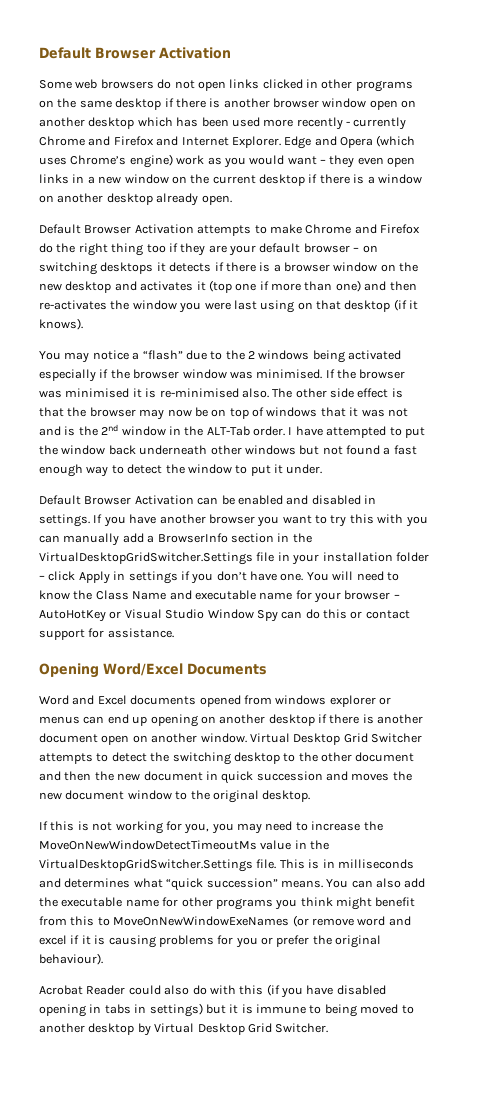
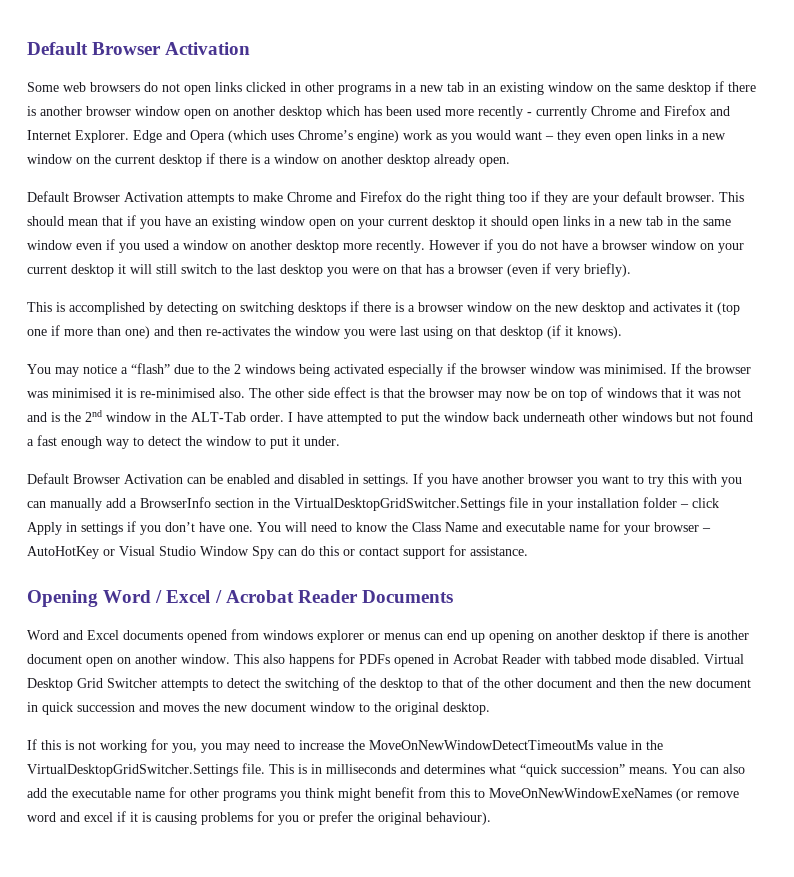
(413, 86) none -> [395,82,594,95] in a new tab in an existing window
[303,243,360,253] browser – -> [666,192,744,202] [27,215,731,229] [27,239,744,253] [27,263,631,277] [27,302,218,315] browser. This should mean that if you have an existing window open on your current desktop it should open links in a new tab in the same window even if you used a window on another desktop more recently. However if you do not have a browser window on your current desktop it will still switch to the last desktop you were on that has a browser (even if very briefly). // This is accomplished by detecting
[156,262,212,272] it detects -> (346, 308) none
[103,663,183,676] Word/Excel -> [103,590,358,603] Word / Excel / Acrobat Reader
(247, 738) none -> [234,653,700,667] This also happens for PDFs opened in Acrobat Reader with tabbed mode disabled.
[233,752,296,764] desktop to -> [343,677,479,691] of the desktop to that of
[39,984,386,998] [39,1003,414,1017] [39,1023,329,1036] // Acrobat Reader could also do with this (if you have disabled opening in tabs in settings) but it is immune to being moved to another desktop by Virtual Desktop Grid Switcher. -> (491, 818) none

